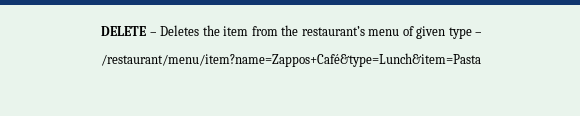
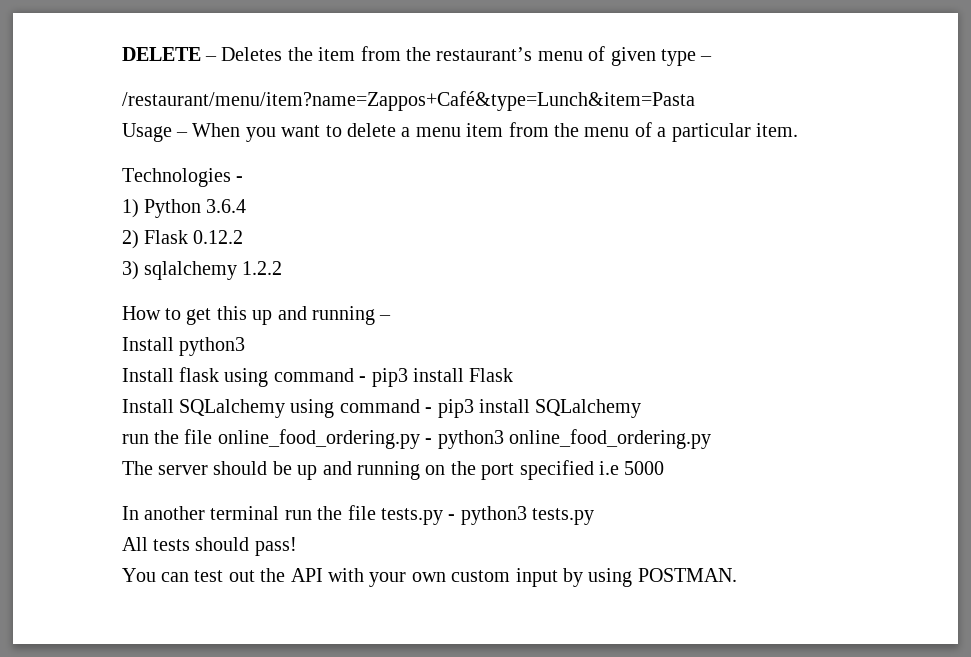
(482, 60) none -> [121,122,799,142] [121,168,244,187] [121,199,247,218] [121,230,244,249] [121,261,283,280] [121,306,392,325] [121,337,246,356] [121,367,514,387] [121,399,642,418] [121,429,712,449] [121,460,665,480] [121,505,595,525] [121,537,297,556] [121,568,737,587] // Usage – When you want to delete a menu item from the menu of a particular item. // Technologies - // 1) Python 3.6.4 // 2) Flask 0.12.2 // 3) sqlalchemy 1.2.2 // How to get this up and running – // Install python3 // Install flask using command - pip3 install Flask // Install SQLalchemy using command - pip3 install SQLalchemy // run the file online_food_ordering.py - python3 online_food_ordering.py // The server should be up and running on the port specified i.e 5000 // In another terminal run the file tests.py - python3 tests.py // All tests should pass! // You can test out the API with your own custom input by using POSTMAN.

